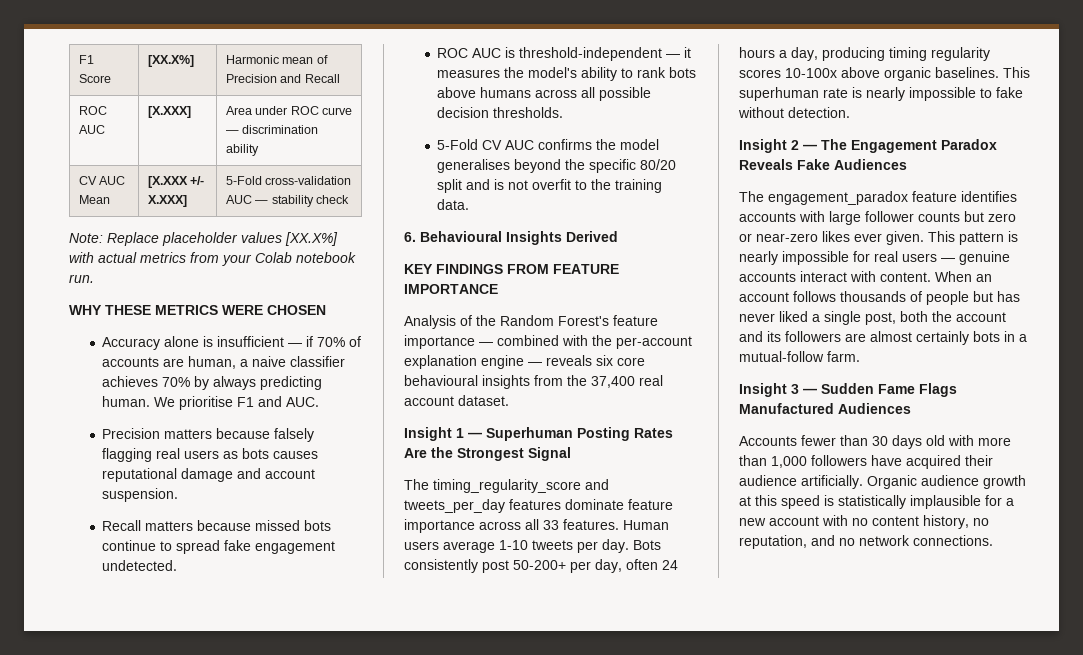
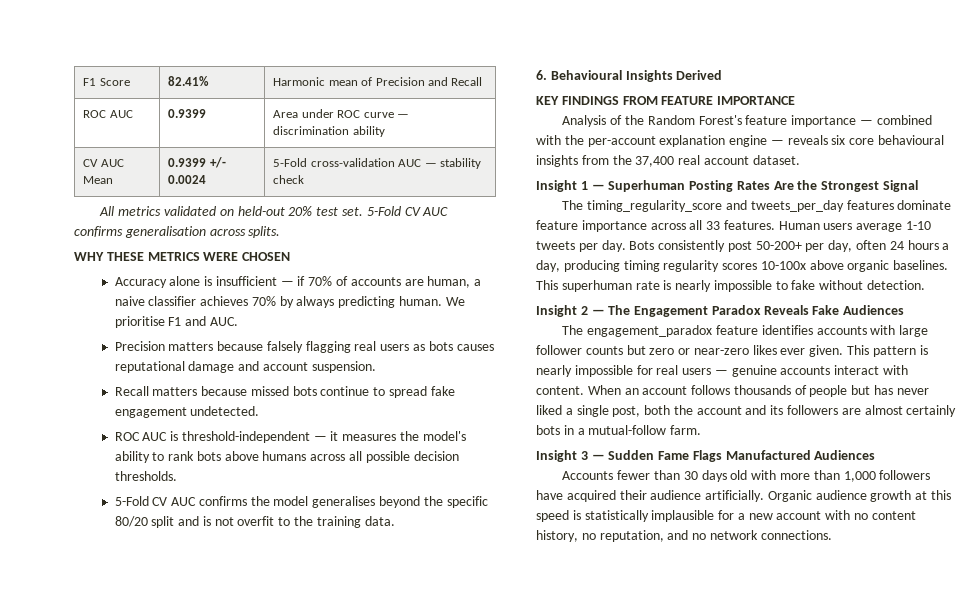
[147,55,194,67] [XX.X%] -> [168,76,210,86] 82.41%
[147,106,191,118] [X.XXX] -> [168,109,207,118] 0.9399
[147,176,205,188] [147,195,187,207] [X.XXX +/- X.XXX] -> [168,157,226,168] [168,175,207,184] 0.9399 +/- 0.0024
[69,232,338,246] [69,252,356,266] [69,274,94,283] Note: Replace placeholder values [XX.X%] with actual metrics from your Colab notebook run. -> [99,206,449,216] [74,226,281,238] All metrics validated on held-out 20% test set. 5-Fold CV AUC confirms generalisation across splits.

